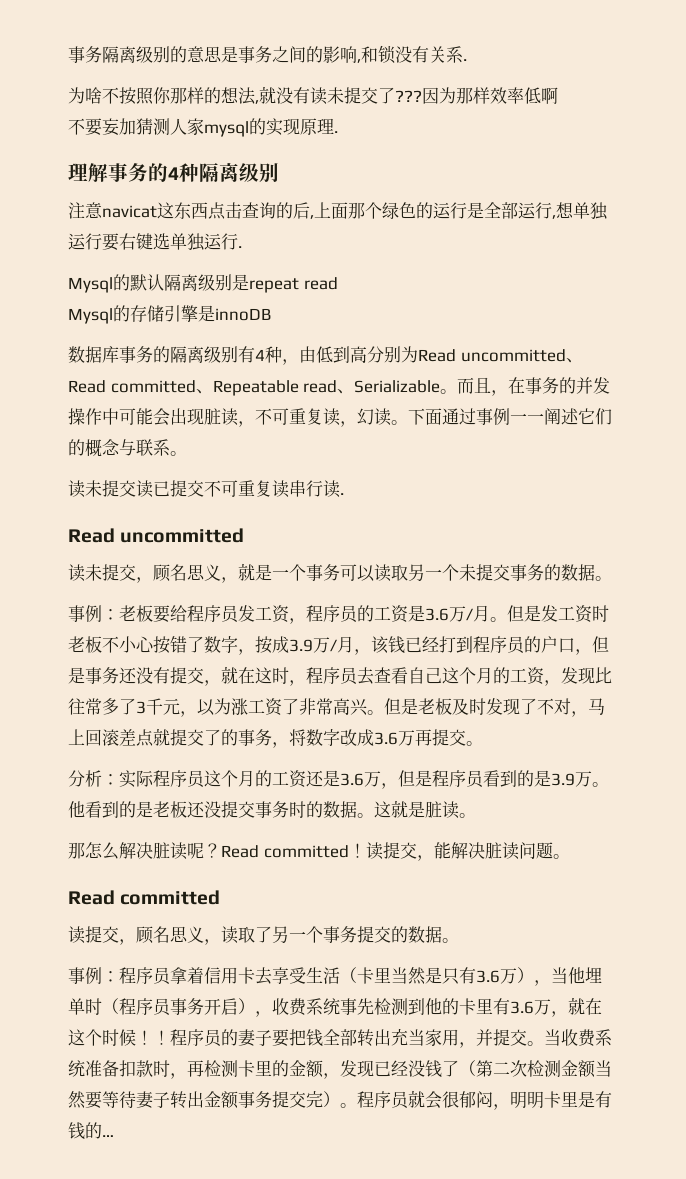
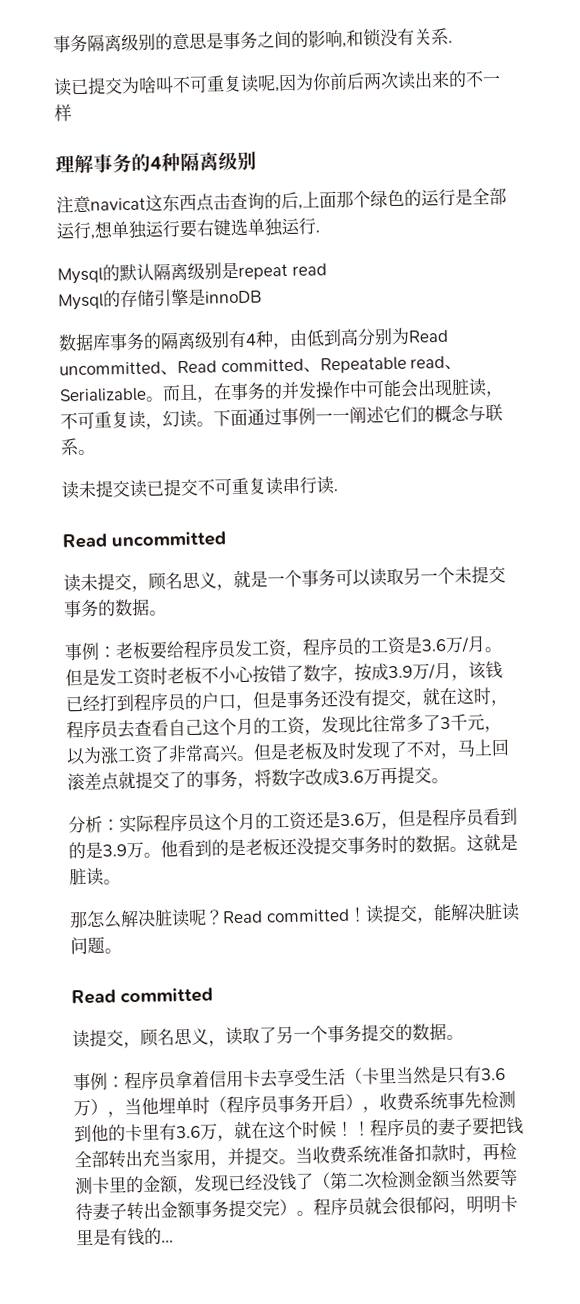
[68,86,558,105] [68,118,338,137] 为啥不按照你那样的想法,就没有读未提交了???因为那样效率低啊 // 不要妄加猜测人家mysql的实现原理. -> [53,70,501,97] [54,104,72,122] 读已提交为啥叫不可重复读呢,因为你前后两次读出来的不一样

